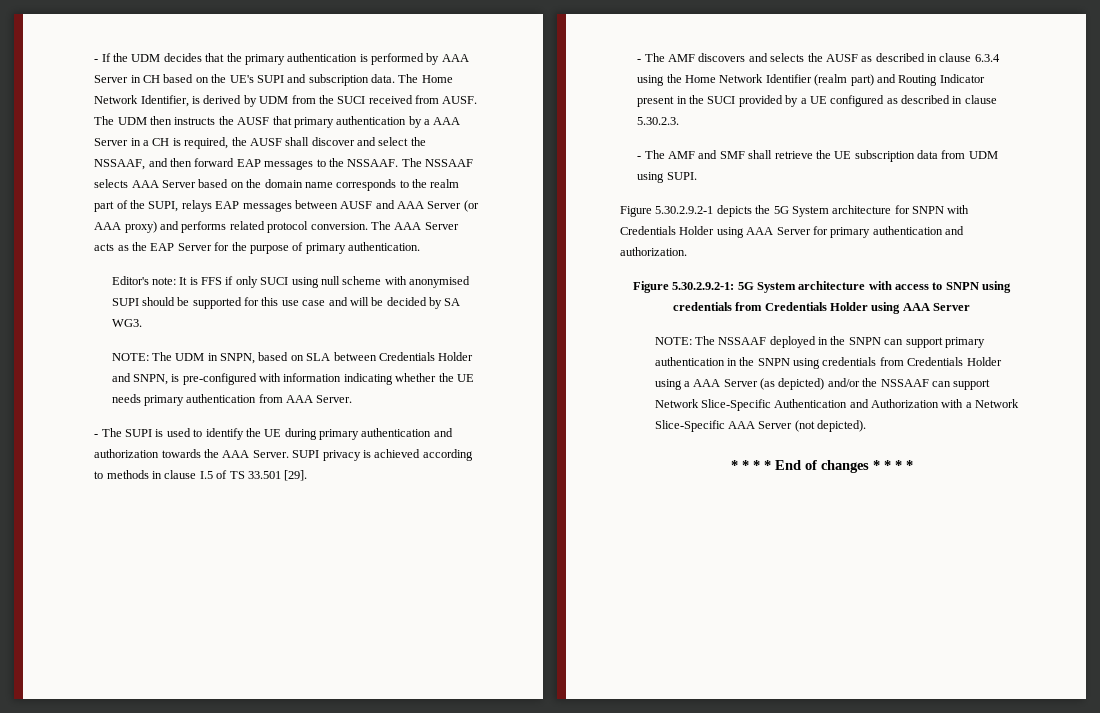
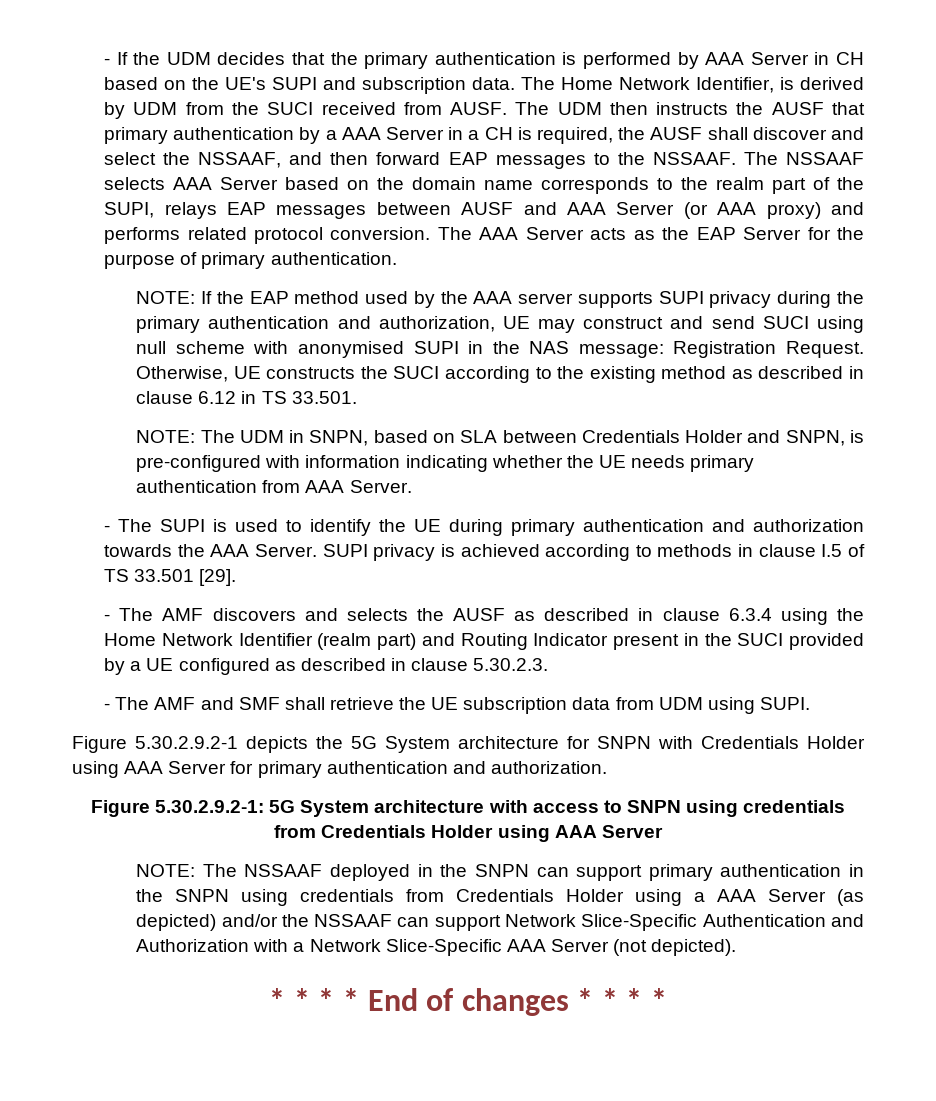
[111,276,258,288] Editor's note: It is FFS if only -> [136,291,865,308] [136,316,755,333] NOTE: If the EAP method used by the AAA server supports SUPI privacy during the primary authentication and authorization, UE may construct and send
[141,297,461,309] [111,319,142,327] should be supported for this use case and will be decided by SA WG3. -> [468,341,865,358] [136,366,865,383] [136,391,357,404] in the NAS message: Registration Request. Otherwise, UE constructs the SUCI according to the existing method as described in clause 6.12 in TS 33.501.

